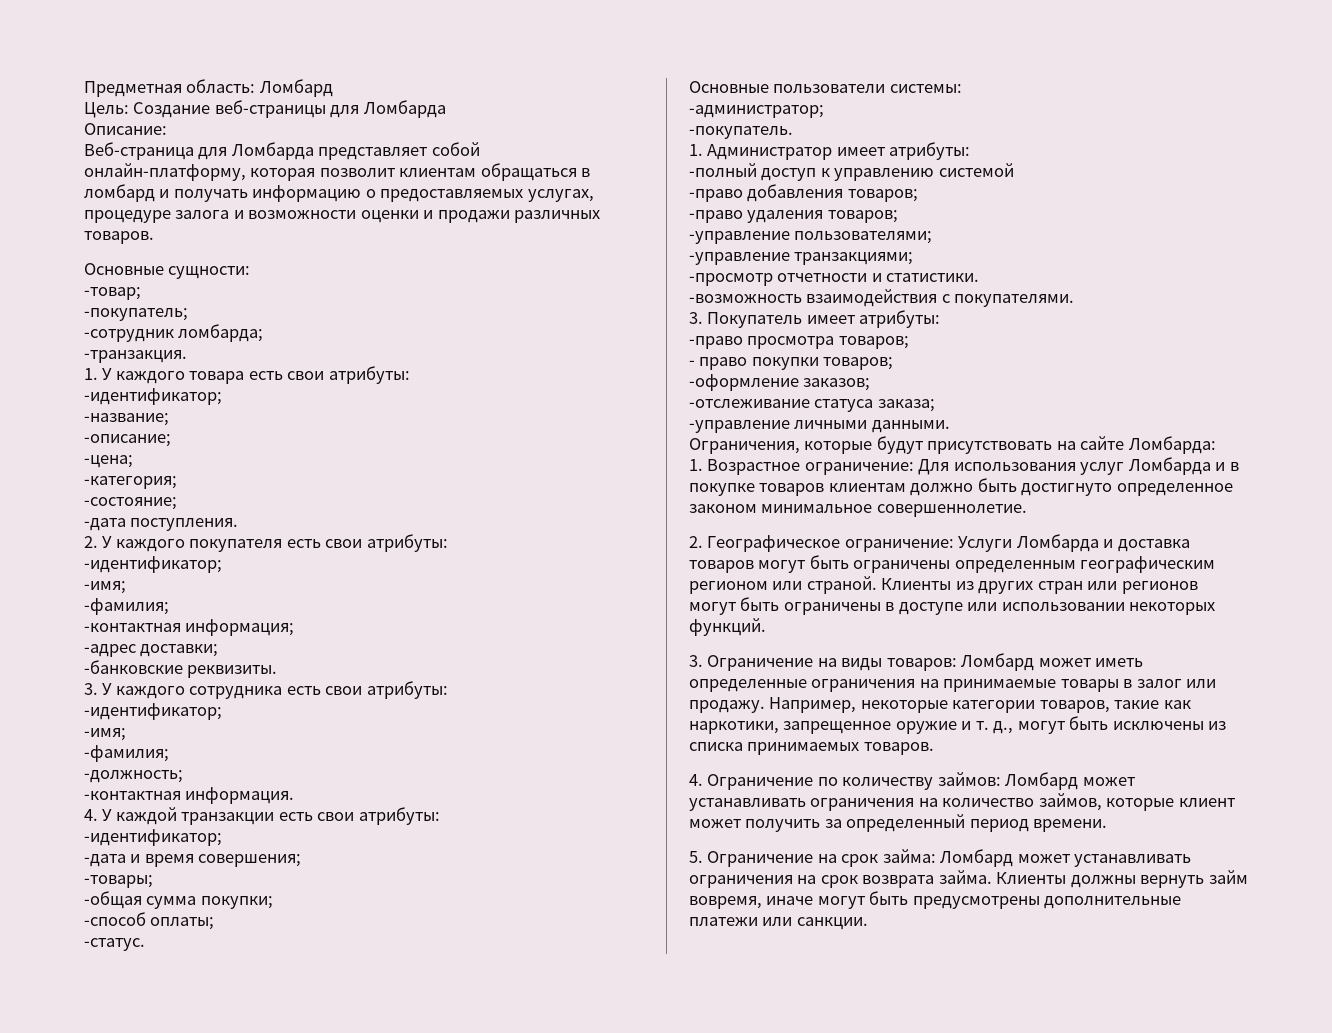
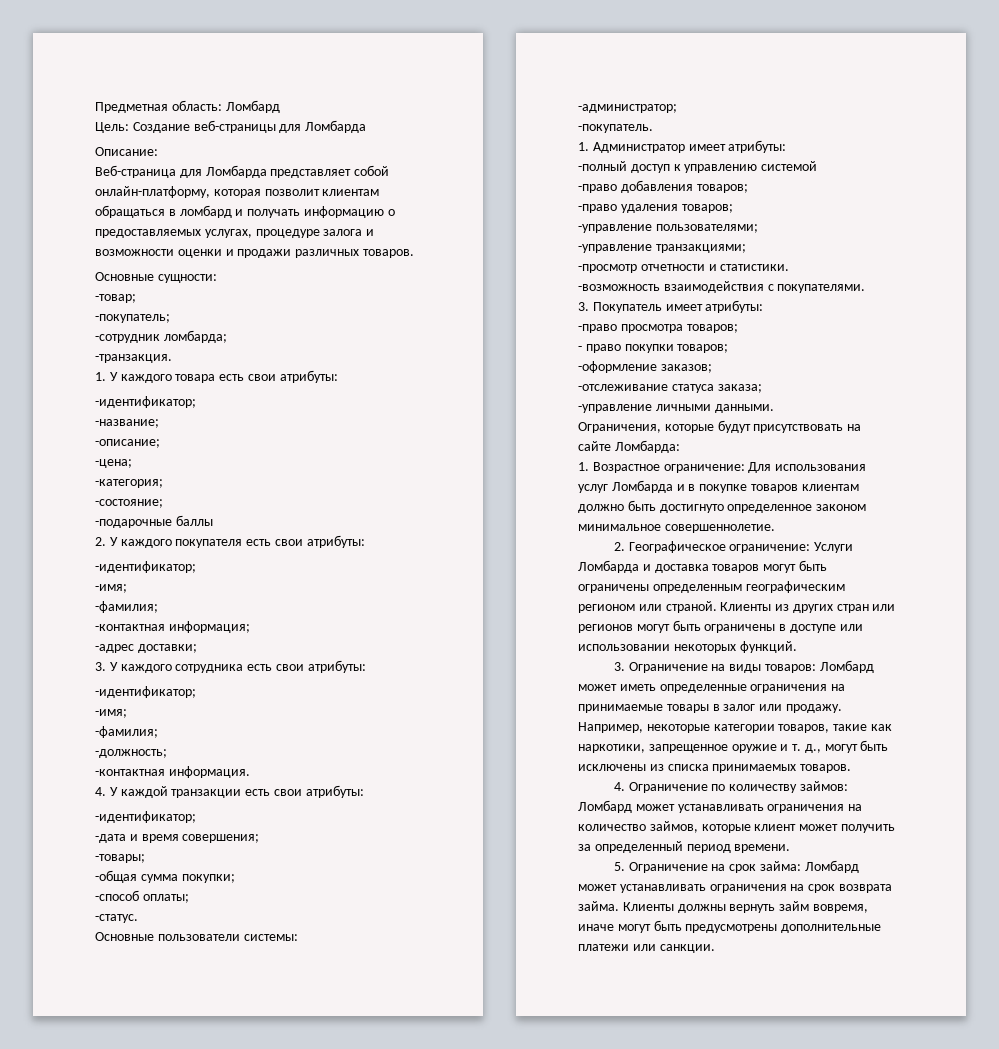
[84,518,239,531] -дата поступления. -> [95,515,213,528] -подарочные баллы
[84,660,278,678] // -банковские реквизиты. -> (197, 648) none

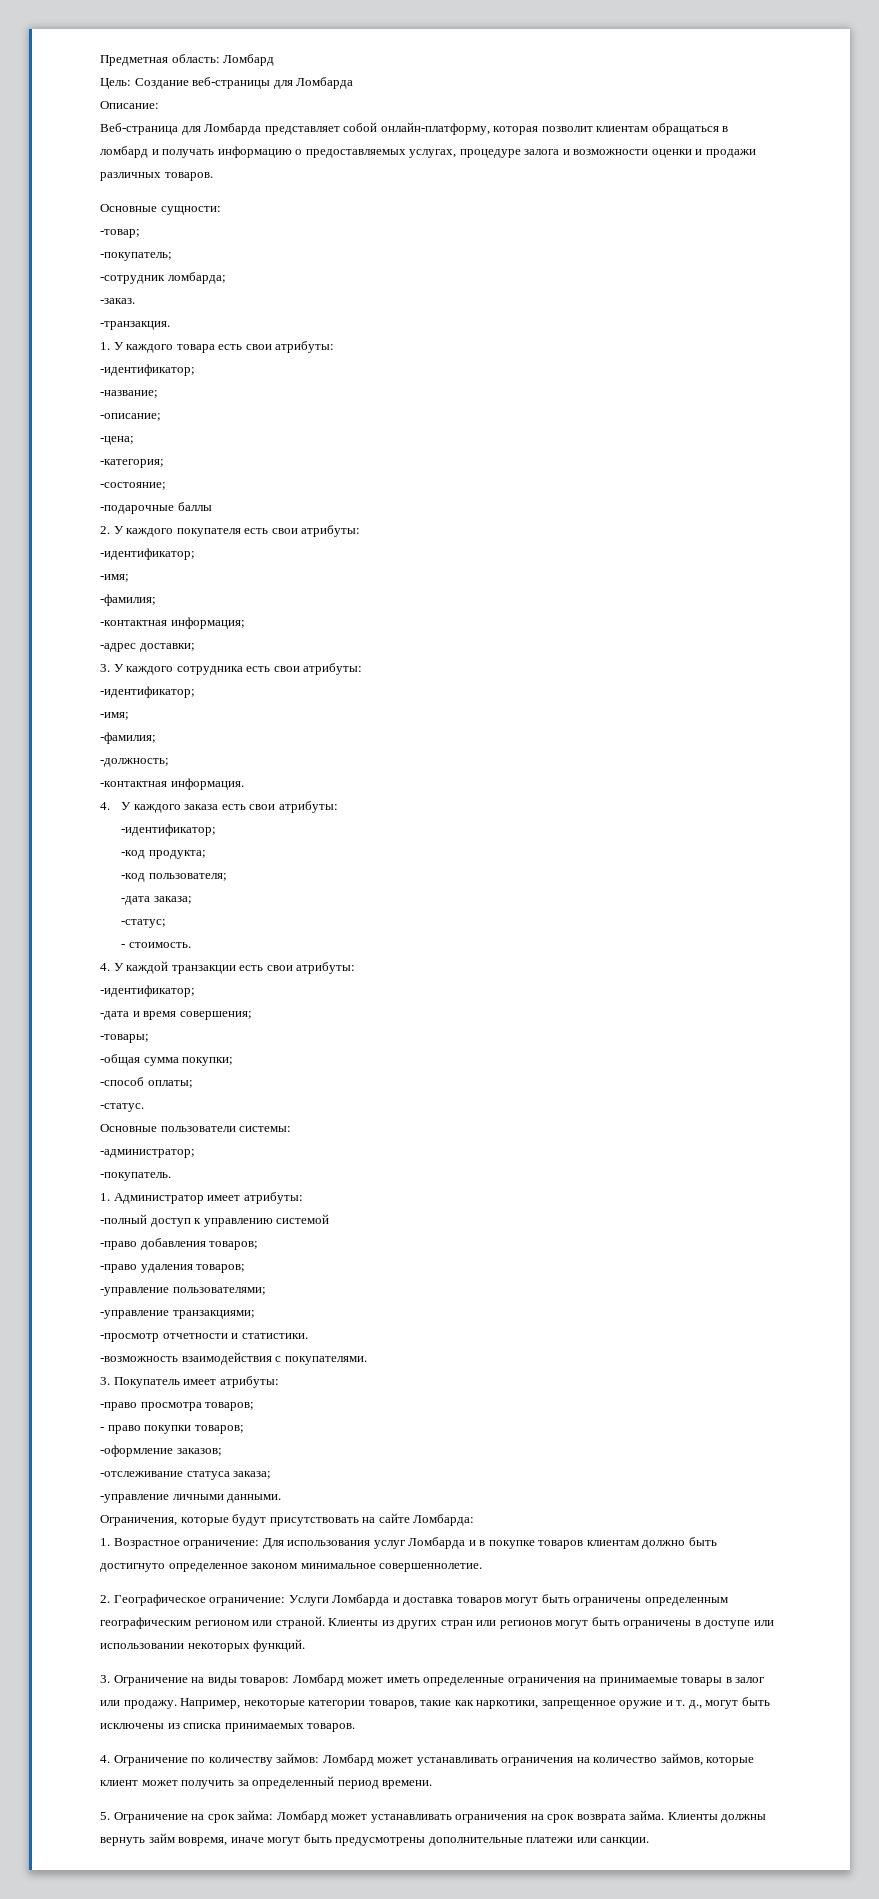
(227, 336) none -> [100,298,135,304] // -заказ.
(250, 772) none -> [100,801,338,813] [121,824,217,836] [121,850,206,859] [121,873,227,882] [121,896,192,905] [121,919,167,928] [121,942,191,948] // 4. У каждого заказа есть свои атрибуты: // -идентификатор; // -код продукта; // -код пользователя; // -дата заказа; // -статус; // - стоимость.

